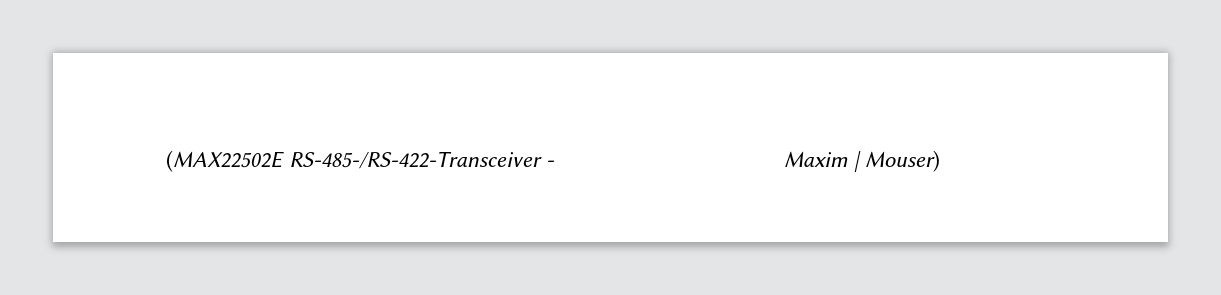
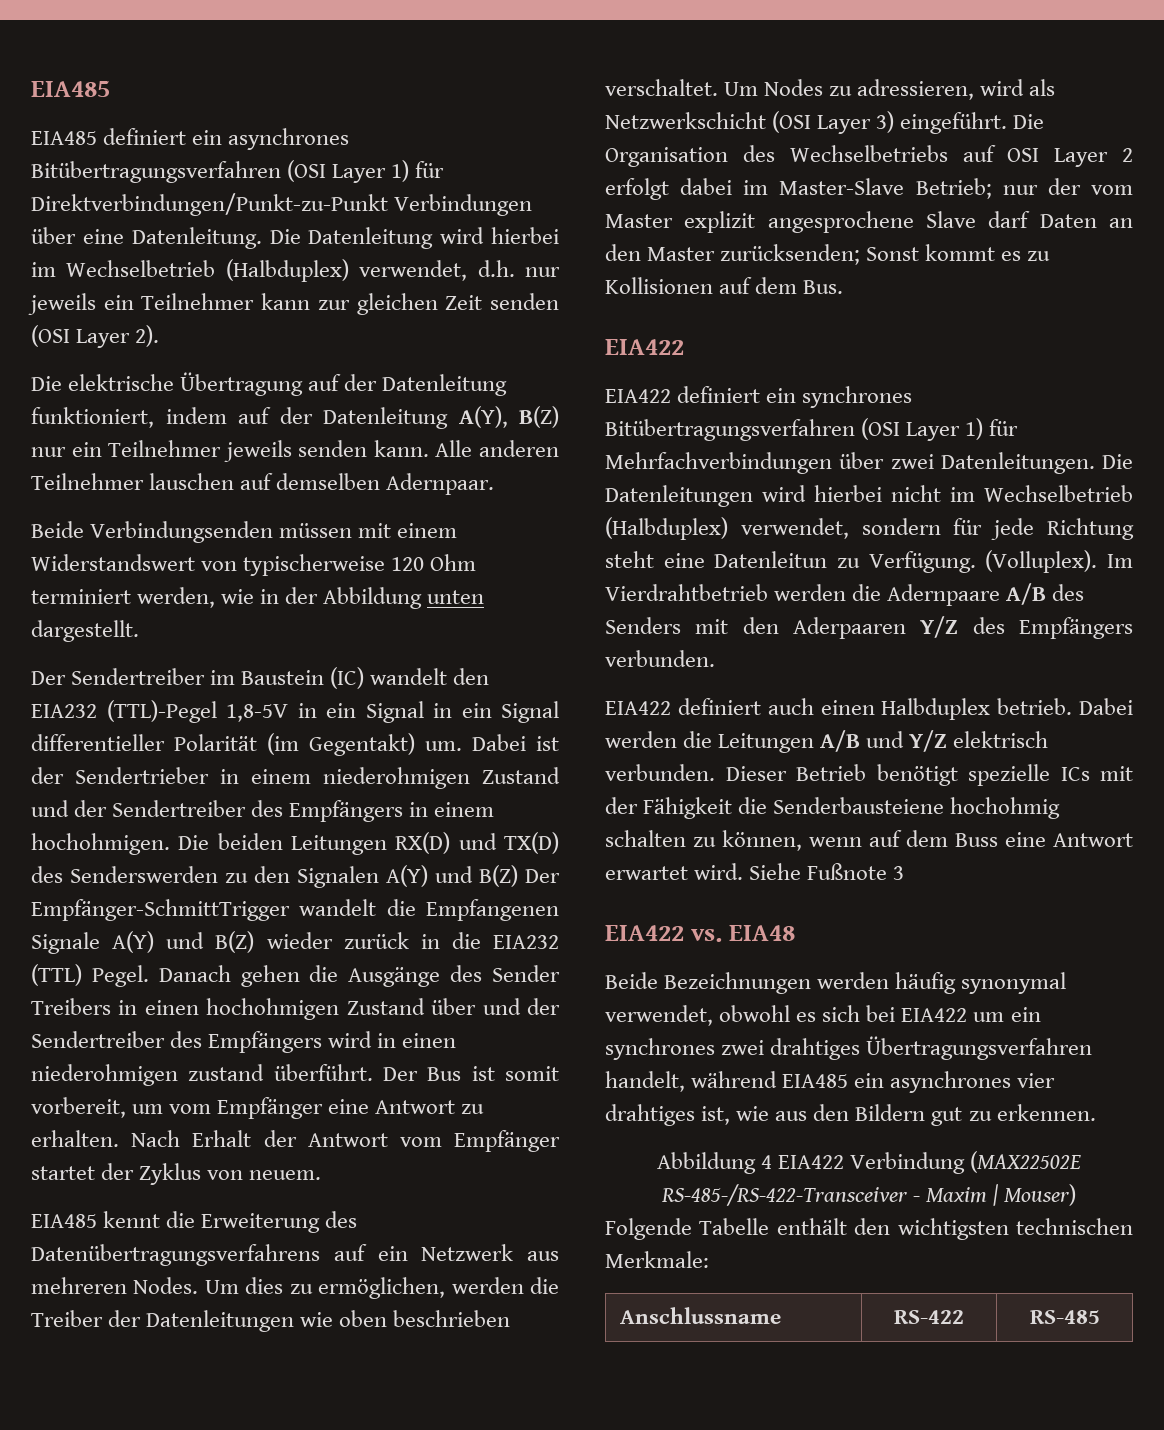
(166, 161) none -> [31,81,110,97] [31,128,350,150] [31,160,445,183] [31,193,533,216] [31,227,559,249] [31,259,560,282] [28,293,559,315] [31,325,160,348] [31,372,508,396] [31,406,559,429] [31,440,559,462] [31,473,495,495] [31,521,458,543] [31,554,477,576] [31,587,485,609] [31,620,139,642] [31,667,490,689] [31,700,559,723] [31,733,559,756] [31,767,560,789] [31,800,495,822] [31,832,559,855] [31,865,560,888] [31,899,559,921] [31,931,559,954] [31,964,560,987] [31,998,561,1020] [31,1031,457,1053] [31,1064,559,1086] [31,1097,485,1119] [31,1130,560,1152] [31,1163,322,1185] [31,1211,358,1233] [31,1244,559,1266] [31,1277,560,1299] [31,1310,511,1332] [605,79,1056,100] [605,111,1045,134] [605,145,1133,167] [605,178,1133,200] [605,211,1133,233] [605,244,1051,265] [605,277,844,294] [605,339,684,355] [605,386,913,408] [605,418,1019,441] [605,452,1133,474] [605,485,1133,507] [605,517,1134,540] [605,550,1133,573] [605,583,1085,606] [605,616,1133,639] [605,650,715,667] [605,698,1133,720] [605,730,1049,753] [605,764,1133,786] [605,797,1061,819] [605,830,1133,851] [605,863,905,880] [605,925,796,942] [605,972,1067,994] [605,1005,1041,1026] [605,1036,1093,1060] [605,1071,1056,1093] [605,1104,1096,1126] [656,1152,966,1174] EIA485 // EIA485 definiert ein asynchrones Bitübertragungsverfahren (OSI Layer 1) für Direktverbindungen/Punkt-zu-Punkt Verbindungen über eine Datenleitung. Die Datenleitung wird hierbei im Wechselbetrieb (Halbduplex) verwendet, d.h. nur jeweils ein Teilnehmer kann zur gleichen Zeit senden (OSI Layer 2). // Die elektrische Übertragung auf der Datenleitung funktioniert, indem auf der Datenleitung A(Y), B(Z) nur ein Teilnehmer jeweils senden kann. Alle anderen Teilnehmer lauschen auf demselben Adernpaar. // Beide Verbindungsenden müssen mit einem Widerstandswert von typischerweise 120 Ohm terminiert werden, wie in der Abbildung unten dargestellt. // Der Sendertreiber im Baustein (IC) wandelt den EIA232 (TTL)-Pegel 1,8-5V in ein Signal in ein Signal differentieller Polarität (im Gegentakt) um. Dabei ist der Sendertrieber in einem niederohmigen Zustand und der Sendertreiber des Empfängers in einem hochohmigen. Die beiden Leitungen RX(D) und TX(D) des Senderswerden zu den Signalen A(Y) und B(Z) Der Empfänger-SchmittTrigger wandelt die Empfangenen Signale A(Y) und B(Z) wieder zurück in die EIA232 (TTL) Pegel. Danach gehen die Ausgänge des Sender Treibers in einen hochohmigen Zustand über und der Sendertreiber des Empfängers wird in einen niederohmigen zustand überführt. Der Bus ist somit vorbereit, um vom Empfänger eine Antwort zu erhalten. Nach Erhalt der Antwort vom Empfänger startet der Zyklus von neuem. // EIA485 kennt die Erweiterung des Datenübertragungsverfahrens auf ein Netzwerk aus mehreren Nodes. Um dies zu ermöglichen, werden die Treiber der Datenleitungen wie oben beschrieben verschaltet. Um Nodes zu adressieren, wird als Netzwerkschicht (OSI Layer 3) eingeführt. Die Organisation des Wechselbetriebs auf OSI Layer 2 erfolgt dabei im Master-Slave Betrieb; nur der vom Master explizit angesprochene Slave darf Daten an den Master zurücksenden; Sonst kommt es zu Kollisionen auf dem Bus. // EIA422 // EIA422 definiert ein synchrones Bitübertragungsverfahren (OSI Layer 1) für Mehrfachverbindungen über zwei Datenleitungen. Die Datenleitungen wird hierbei nicht im Wechselbetrieb (Halbduplex) verwendet, sondern für jede Richtung steht eine Datenleitun zu Verfügung. (Volluplex). Im Vierdrahtbetrieb werden die Adernpaare A/B des Senders mit den Aderpaaren Y/Z des Empfängers verbunden. // EIA422 definiert auch einen Halbduplex betrieb. Dabei werden die Leitungen A/B und Y/Z elektrisch verbunden. Dieser Betrieb benötigt spezielle ICs mit der Fähigkeit die Senderbausteiene hochohmig schalten zu können, wenn auf dem Buss eine Antwort erwartet wird. Siehe Fußnote 3 // EIA422 vs. EIA48 // Beide Bezeichnungen werden häufig synonymal verwendet, obwohl es sich bei EIA422 um ein synchrones zwei drahtiges Übertragungsverfahren handelt, während EIA485 ein asynchrones vier drahtiges ist, wie aus den Bildern gut zu erkennen. // Abbildung 4 EIA422 Verbindung
(940, 161) none -> [605,1218,1133,1240] [605,1251,709,1268] [619,1307,781,1324] [894,1310,964,1324] [1029,1310,1100,1324] // Folgende Tabelle enthält den wichtigsten technischen Merkmale: // Anschlussname | RS-422 | RS-485

